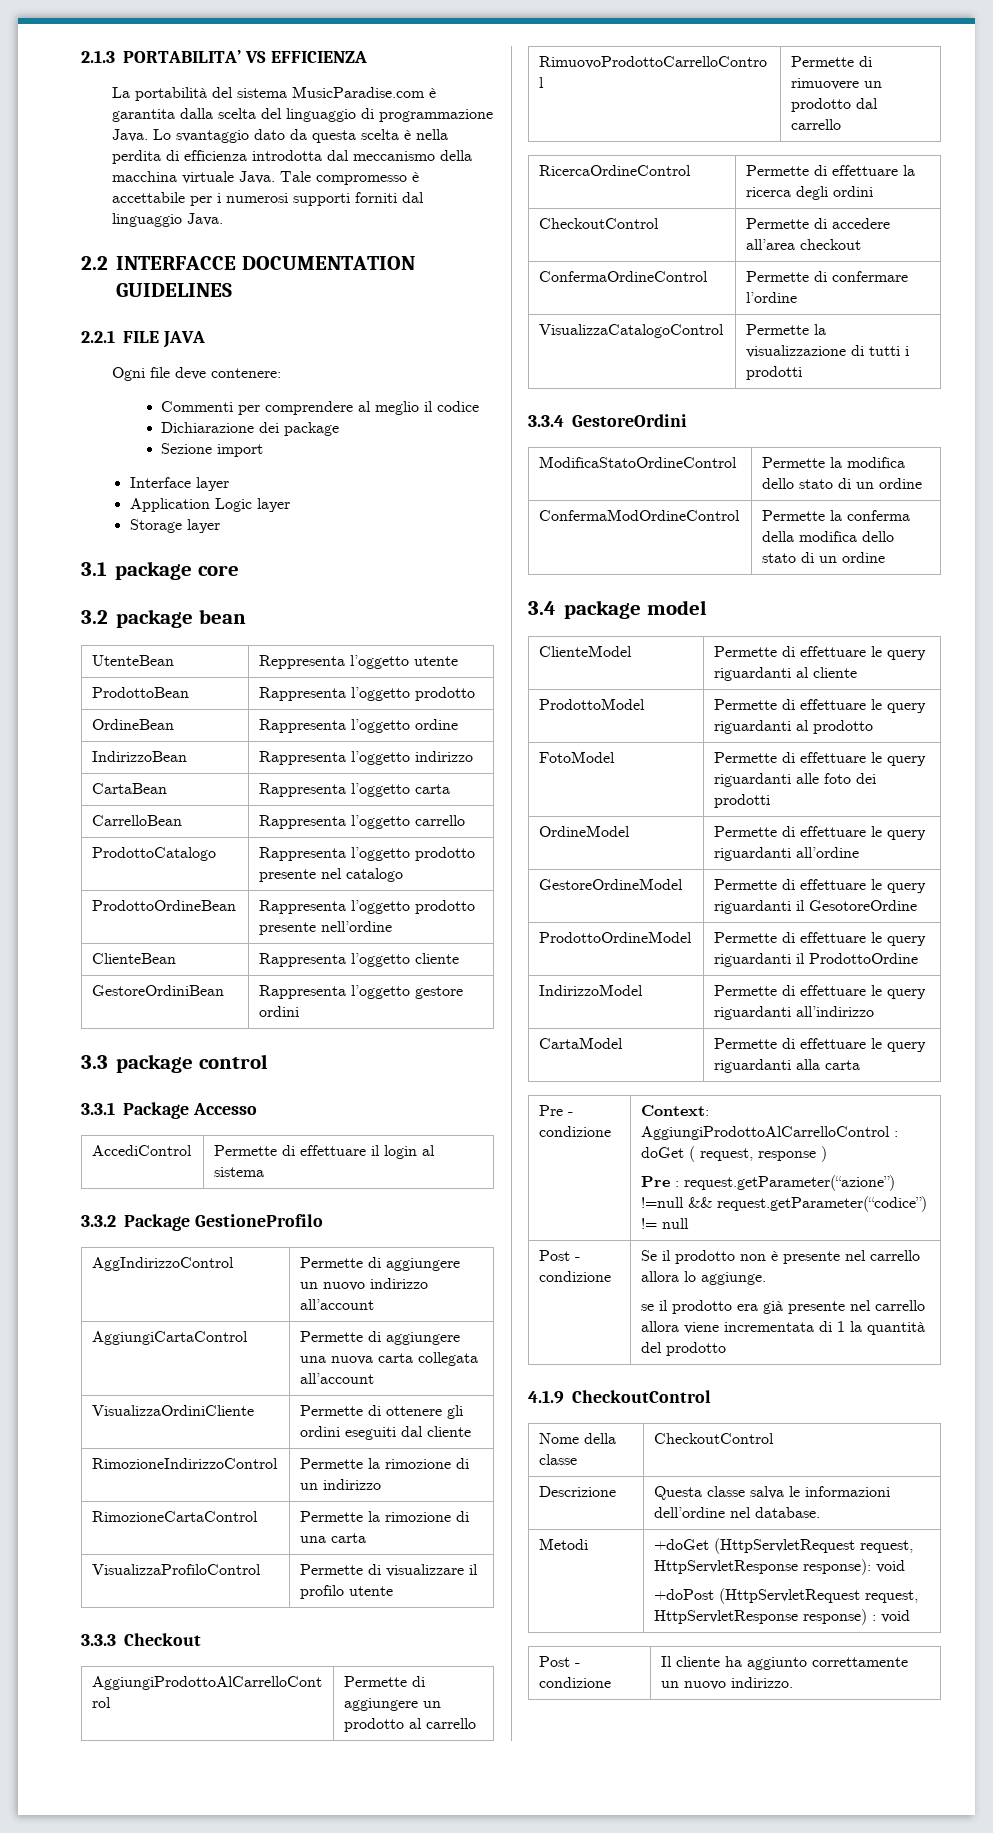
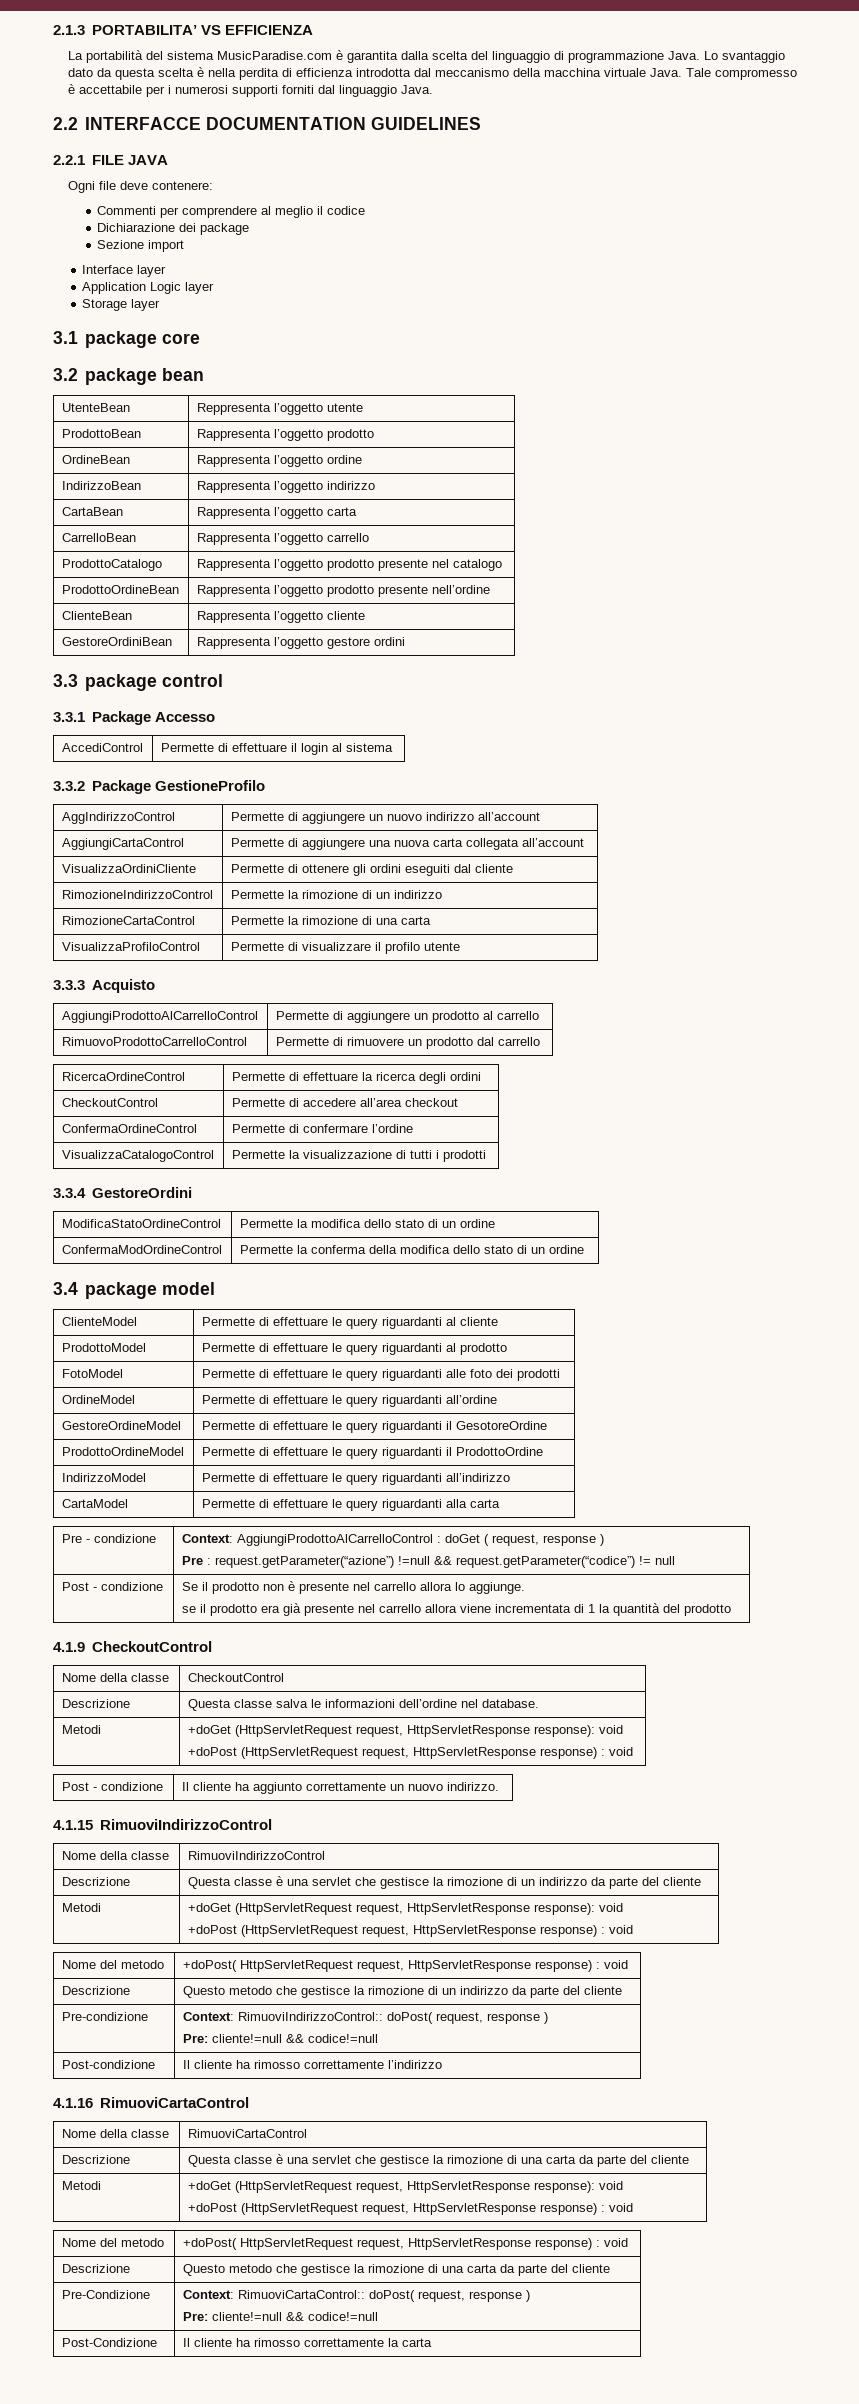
[124,1633,201,1646] Checkout -> [91,979,155,993] Acquisto
(794, 1682) none -> [53,1819,272,1830] [61,1851,169,1860] [187,1851,325,1860] [61,1877,130,1886] [187,1876,701,1889] [61,1903,101,1912] [187,1903,623,1915] [187,1925,633,1937] [61,1960,164,1969] [182,1960,628,1972] [61,1986,130,1995] [182,1986,622,1998] [61,2012,148,2021] [182,2012,548,2024] [182,2034,378,2043] [61,2060,155,2069] [182,2060,442,2069] [53,2097,249,2108] [61,2129,169,2138] [187,2129,307,2138] [61,2155,130,2164] [187,2154,689,2167] [61,2181,101,2190] [187,2181,623,2193] [187,2203,633,2215] [61,2238,164,2247] [182,2238,628,2250] [61,2264,130,2273] [182,2264,610,2276] [61,2290,150,2299] [182,2290,530,2302] [182,2312,378,2321] [61,2338,157,2347] [182,2338,432,2347] // 4.1.15 RimuoviIndirizzoControl // Nome della classe | RimuoviIndirizzoControl // Descrizione | Questa classe è una servlet che gestisce la rimozione di un indirizzo da parte del cliente // Metodi | +doGet (HttpServletRequest request, HttpServletResponse response): void // +doPost (HttpServletRequest request, HttpServletResponse response) : void // Nome del metodo | +doPost( HttpServletRequest request, HttpServletResponse response) : void // Descrizione | Questo metodo che gestisce la rimozione di un indirizzo da parte del cliente // Pre-condizione | Context: RimuoviIndirizzoControl:: doPost( request, response ) // Pre: cliente!=null && codice!=null // Post-condizione | Il cliente ha rimosso correttamente l’indirizzo // 4.1.16 RimuoviCartaControl // Nome della classe | RimuoviCartaControl // Descrizione | Questa classe è una servlet che gestisce la rimozione di una carta da parte del cliente // Metodi | +doGet (HttpServletRequest request, HttpServletResponse response): void // +doPost (HttpServletRequest request, HttpServletResponse response) : void // Nome del metodo | +doPost( HttpServletRequest request, HttpServletResponse response) : void // Descrizione | Questo metodo che gestisce la rimozione di una carta da parte del cliente // Pre-Condizione | Context: RimuoviCartaControl:: doPost( request, response ) // Pre: cliente!=null && codice!=null // Post-Condizione | Il cliente ha rimosso correttamente la carta

